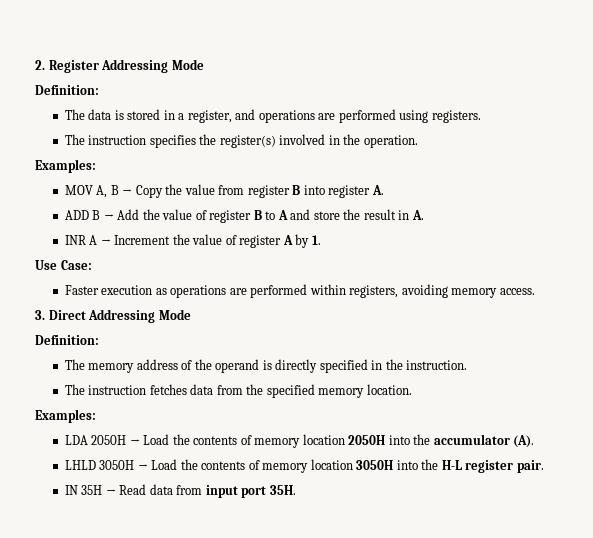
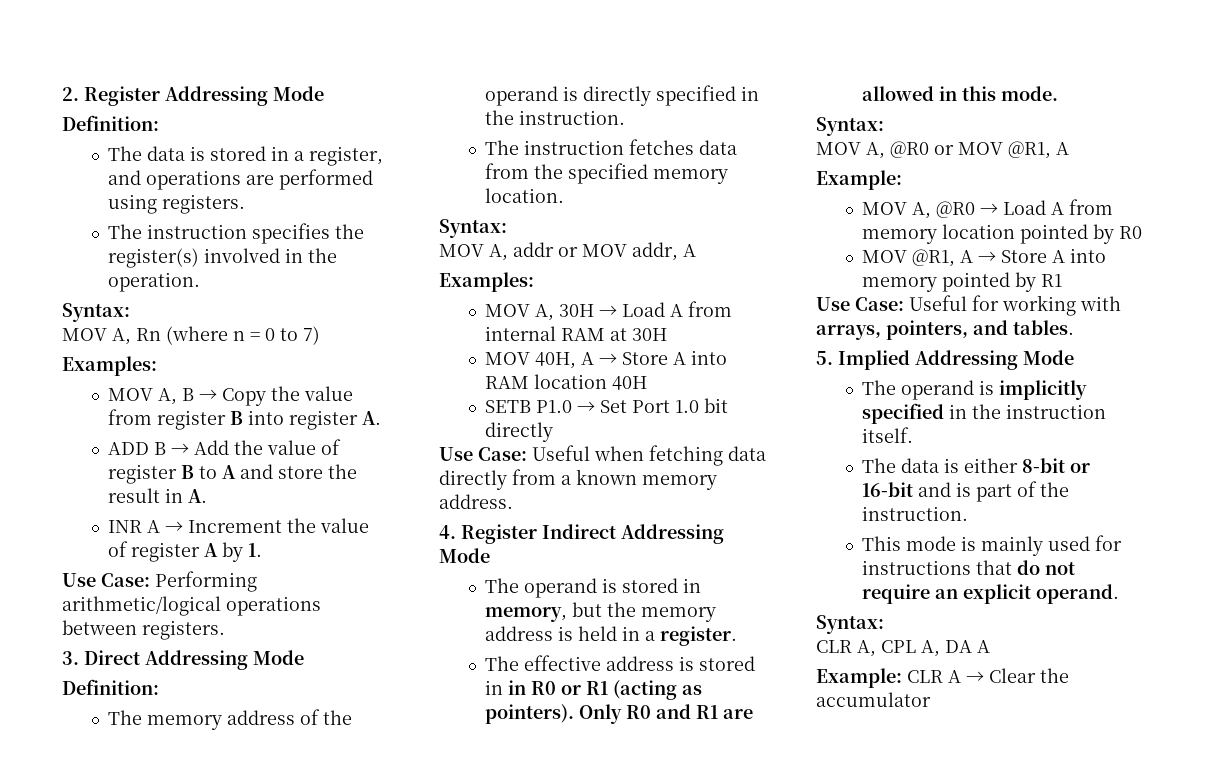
(418, 141) none -> [62,303,130,322] [62,326,320,345] // Syntax: // MOV A, Rn (where n = 0 to 7)
[64,284,535,298] // Faster execution as operations are performed within registers, avoiding memory access. -> [155,571,257,592] [62,596,321,616] [62,620,225,640] Performing arithmetic/logical operations between registers.
[35,409,96,423] [64,434,535,448] [64,459,544,473] [64,484,296,498] Examples: // LDA 2050H → Load the contents of memory location 2050H into the accumulator (A). // LHLD 3050H → Load the contents of memory location 3050H into the H-L register pair. // IN 35H → Read data from input port 35H. -> [439,219,507,238] [439,242,696,261] [439,272,534,292] [484,301,732,321] [484,326,667,341] [484,350,727,369] [484,374,647,390] [484,398,728,413] [484,422,553,442] [439,445,766,466] [439,469,717,490] [439,494,513,509] [439,524,724,544] [439,548,490,563] [484,578,701,598] [484,602,716,622] [484,626,737,646] [484,655,755,671] [484,680,702,700] [484,704,753,724] [861,86,1058,101] [816,117,884,136] [816,141,1069,159] [816,170,902,190] [861,199,1113,219] [861,224,1142,244] [861,248,1106,267] [861,272,1062,292] [816,295,1121,316] [816,320,1074,340] [816,350,1074,370] [861,380,1087,400] [861,403,1106,424] [861,427,913,443] [861,458,1090,473] [861,481,1069,502] [861,506,968,521] [861,535,1122,556] [861,560,1075,575] [861,584,1119,604] [816,615,884,634] [816,640,990,657] [816,668,1069,688] [816,692,931,707] Syntax: // MOV A, addr or MOV addr, A // Examples: // MOV A, 30H → Load A from internal RAM at 30H // MOV 40H, A → Store A into RAM location 40H // SETB P1.0 → Set Port 1.0 bit directly // Use Case: Useful when fetching data directly from a known memory address. // 4. Register Indirect Addressing Mode // The operand is stored in memory, but the memory address is held in a register. // The effective address is stored in in R0 or R1 (acting as pointers). Only R0 and R1 are allowed in this mode. // Syntax: // MOV A, @R0 or MOV @R1, A // Example: // MOV A, @R0 → Load A from memory location pointed by R0 // MOV @R1, A → Store A into memory pointed by R1 // Use Case: Useful for working with arrays, pointers, and tables. // 5. Implied Addressing Mode // The operand is implicitly specified in the instruction itself. // The data is either 8-bit or 16-bit and is part of the instruction. // This mode is mainly used for instructions that do not require an explicit operand. // Syntax: // CLR A, CPL A, DA A // Example: CLR A → Clear the accumulator

